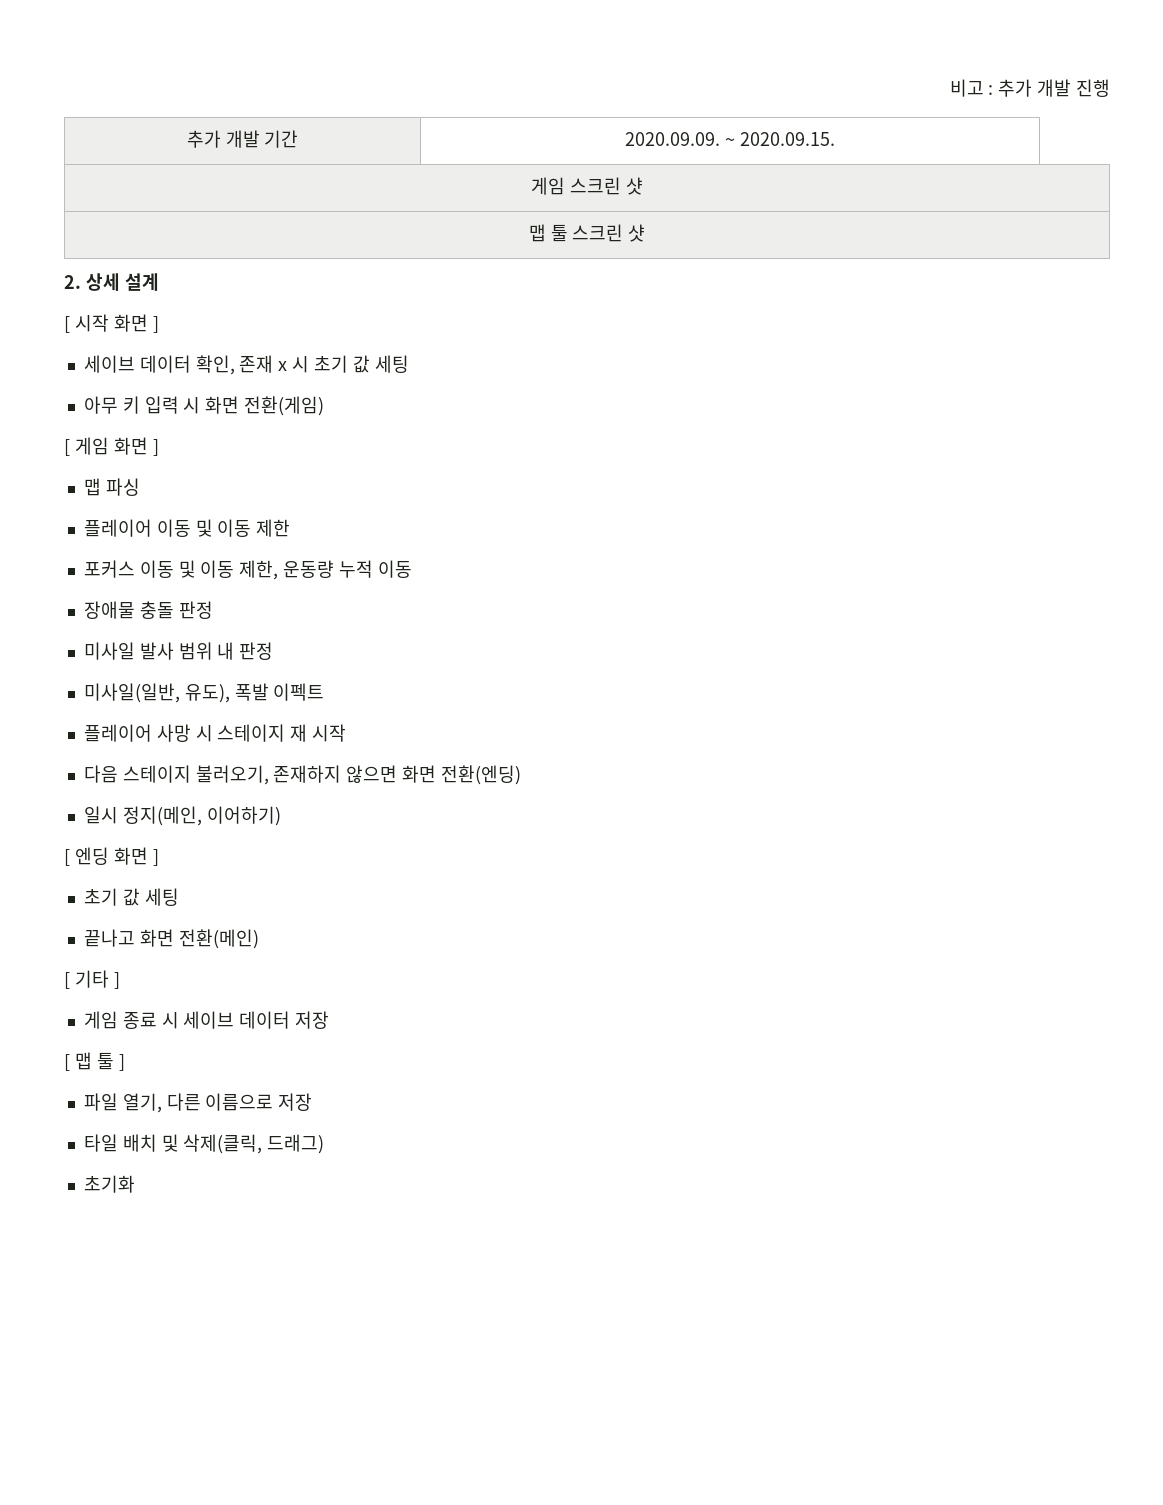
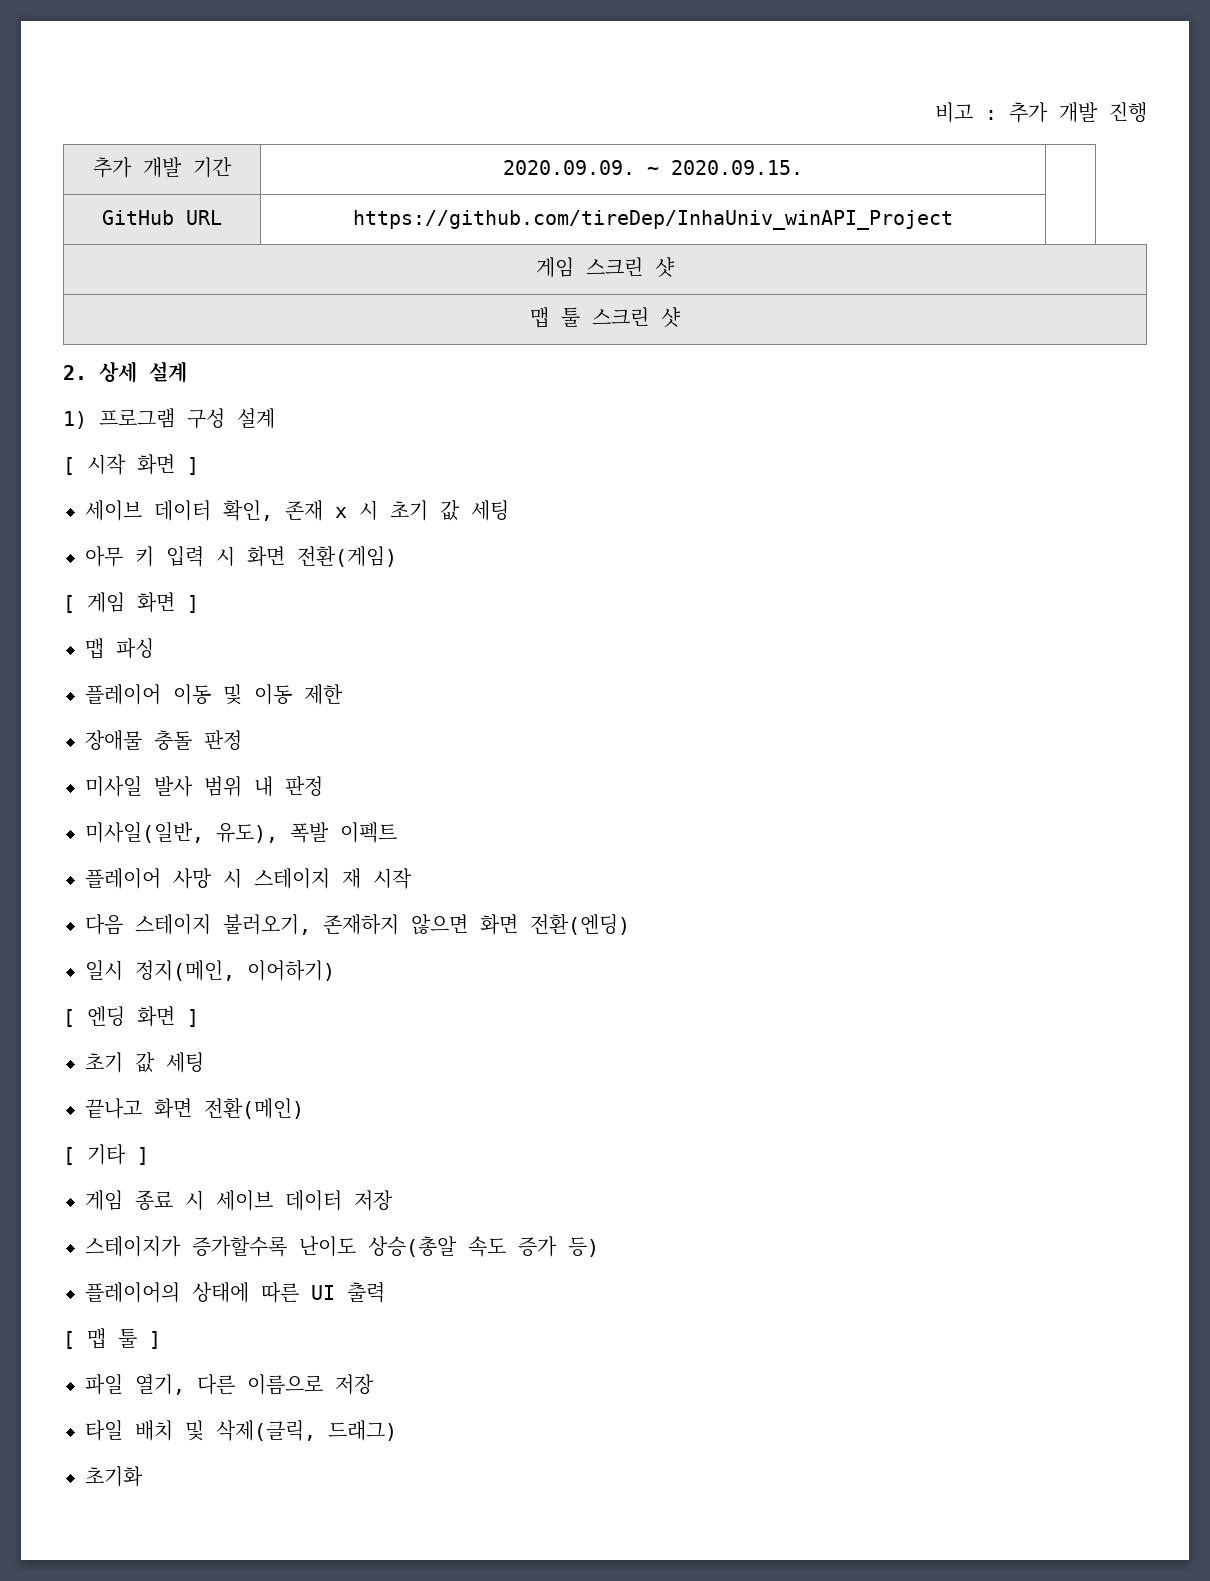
(835, 139) none -> [102,210,222,225] [353,210,953,230] | // GitHub URL | https://github.com/tireDep/InhaUniv_winAPI_Project |
(159, 282) none -> [63,408,275,429] // 1) 프로그램 구성 설계
[83,560,412,580] // 포커스 이동 및 이동 제한, 운동량 누적 이동 -> (343, 694) none
(330, 1020) none -> [85,1236,599,1257] [85,1282,385,1303] // 스테이지가 증가할수록 난이도 상승(총알 속도 증가 등) // 플레이어의 상태에 따른 UI 출력

